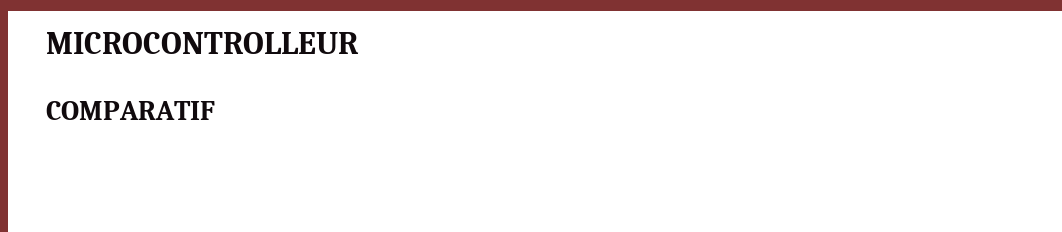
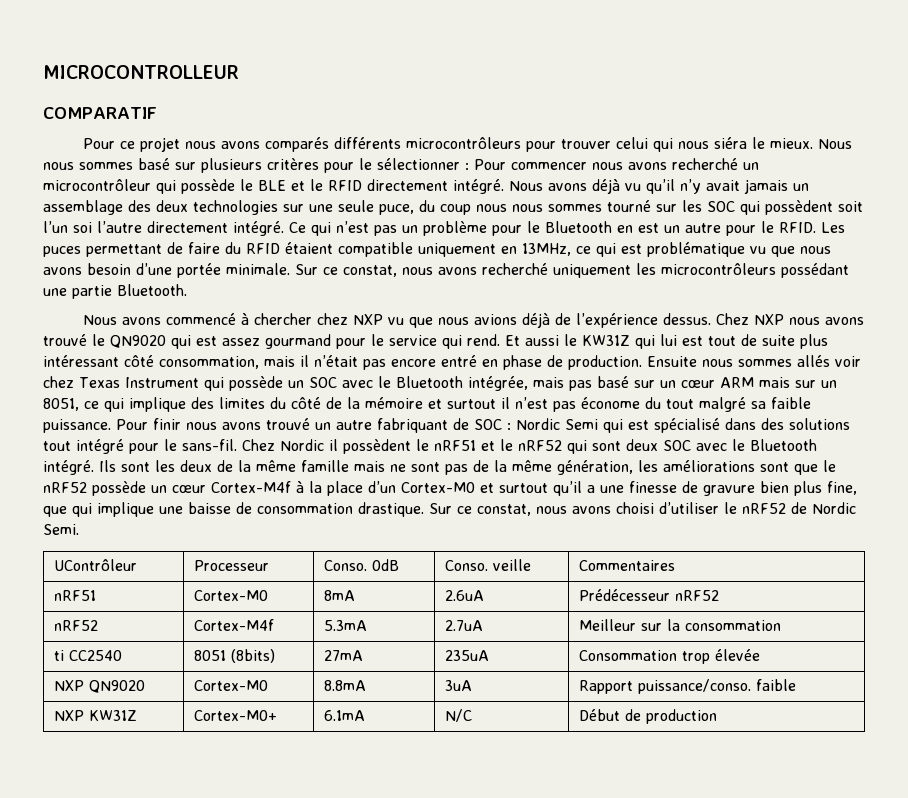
(215, 110) none -> [83,137,853,152] [43,158,759,173] [43,179,809,194] [43,200,863,215] [43,221,845,236] [43,242,831,257] [43,263,849,278] [43,284,187,299] [83,313,865,328] [43,334,828,349] [43,355,861,370] [43,376,837,391] [43,397,811,412] [43,418,850,433] [43,439,817,454] [43,460,836,475] [43,481,857,496] [43,502,856,517] [43,524,79,535] [54,559,138,571] [194,560,270,571] [324,559,400,571] [445,559,532,571] [579,560,676,571] [54,590,97,601] [194,590,269,601] [324,590,356,601] [445,590,485,601] [579,589,720,601] [54,620,99,631] [194,619,275,631] [324,620,368,631] [445,620,484,631] [579,619,782,631] [54,650,123,661] [194,649,276,663] [324,650,364,661] [445,650,490,661] [579,649,761,664] [54,680,146,693] [194,680,269,691] [324,680,367,691] [445,680,473,691] [579,679,797,694] [54,710,138,721] [194,710,278,721] [324,710,366,721] [445,709,473,722] [579,709,718,724] // Pour ce projet nous avons comparés différents microcontrôleurs pour trouver celui qui nous siéra le mieux. Nous nous sommes basé sur plusieurs critères pour le sélectionner : Pour commencer nous avons recherché un microcontrôleur qui possède le BLE et le RFID directement intégré. Nous avons déjà vu qu’il n’y avait jamais un assemblage des deux technologies sur une seule puce, du coup nous nous sommes tourné sur les SOC qui possèdent soit l’un soi l’autre directement intégré. Ce qui n’est pas un problème pour le Bluetooth en est un autre pour le RFID. Les puces permettant de faire du RFID étaient compatible uniquement en 13MHz, ce qui est problématique vu que nous avons besoin d’une portée minimale. Sur ce constat, nous avons recherché uniquement les microcontrôleurs possédant une partie Bluetooth. // Nous avons commencé à chercher chez NXP vu que nous avions déjà de l’expérience dessus. Chez NXP nous avons trouvé le QN9020 qui est assez gourmand pour le service qui rend. Et aussi le KW31Z qui lui est tout de suite plus intéressant côté consommation, mais il n’était pas encore entré en phase de production. Ensuite nous sommes allés voir chez Texas Instrument qui possède un SOC avec le Bluetooth intégrée, mais pas basé sur un cœur ARM mais sur un 8051, ce qui implique des limites du côté de la mémoire et surtout il n’est pas économe du tout malgré sa faible puissance. Pour finir nous avons trouvé un autre fabriquant de SOC : Nordic Semi qui est spécialisé dans des solutions tout intégré pour le sans-fil. Chez Nordic il possèdent le nRF51 et le nRF52 qui sont deux SOC avec le Bluetooth intégré. Ils sont les deux de la même famille mais ne sont pas de la même génération, les améliorations sont que le nRF52 possède un cœur Cortex-M4f à la place d’un Cortex-M0 et surtout qu’il a une finesse de gravure bien plus fine, que qui implique une baisse de consommation drastique. Sur ce constat, nous avons choisi d’utiliser le nRF52 de Nordic Semi. // UContrôleur | Processeur | Conso. 0dB | Conso. veille | Commentaires // nRF51 | Cortex-M0 | 8mA | 2.6uA | Prédécesseur nRF52 // nRF52 | Cortex-M4f | 5.3mA | 2.7uA | Meilleur sur la consommation // ti CC2540 | 8051 (8bits) | 27mA | 235uA | Consommation trop élevée // NXP QN9020 | Cortex-M0 | 8.8mA | 3uA | Rapport puissance/conso. faible // NXP KW31Z | Cortex-M0+ | 6.1mA | N/C | Début de production

